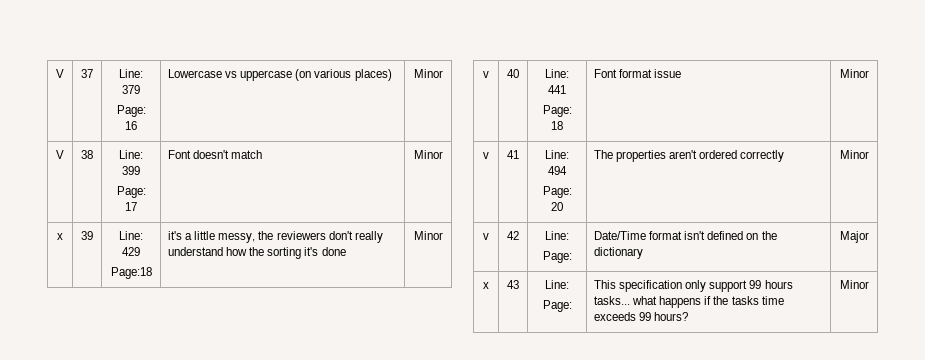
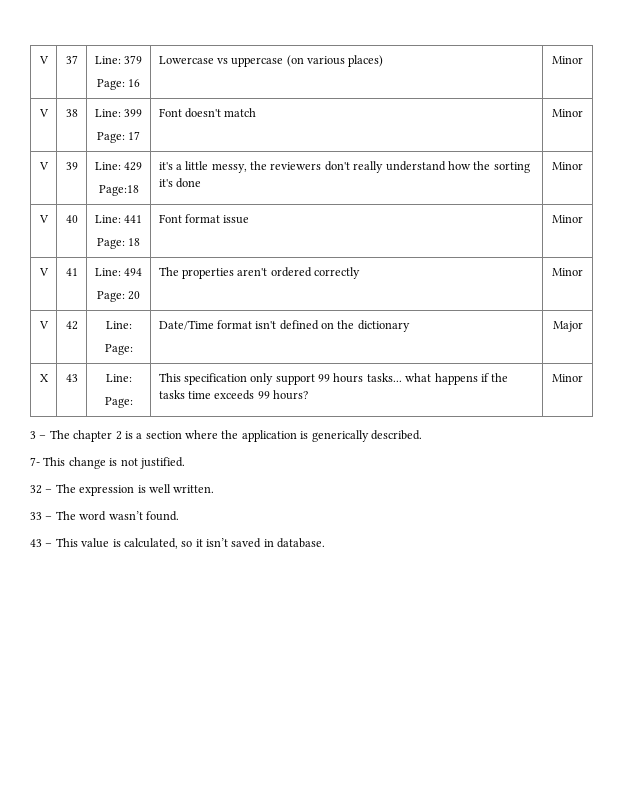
[57,233,63,240] x -> [38,162,49,170] V
[483,71,489,78] v -> [38,215,49,223] V
[483,152,489,159] v -> [38,268,49,276] V
[483,233,489,240] v -> [38,321,49,329] V
[483,282,489,289] x -> [39,374,49,382] X
(869, 284) none -> [30,430,422,442] [30,457,185,469] [30,484,215,496] [30,511,179,521] [30,538,326,549] // 3 – The chapter 2 is a section where the application is generically described. // 7- This change is not justified. // 32 – The expression is well written. // 33 – The word wasn’t found. // 43 – This value is calculated, so it isn’t saved in database.

